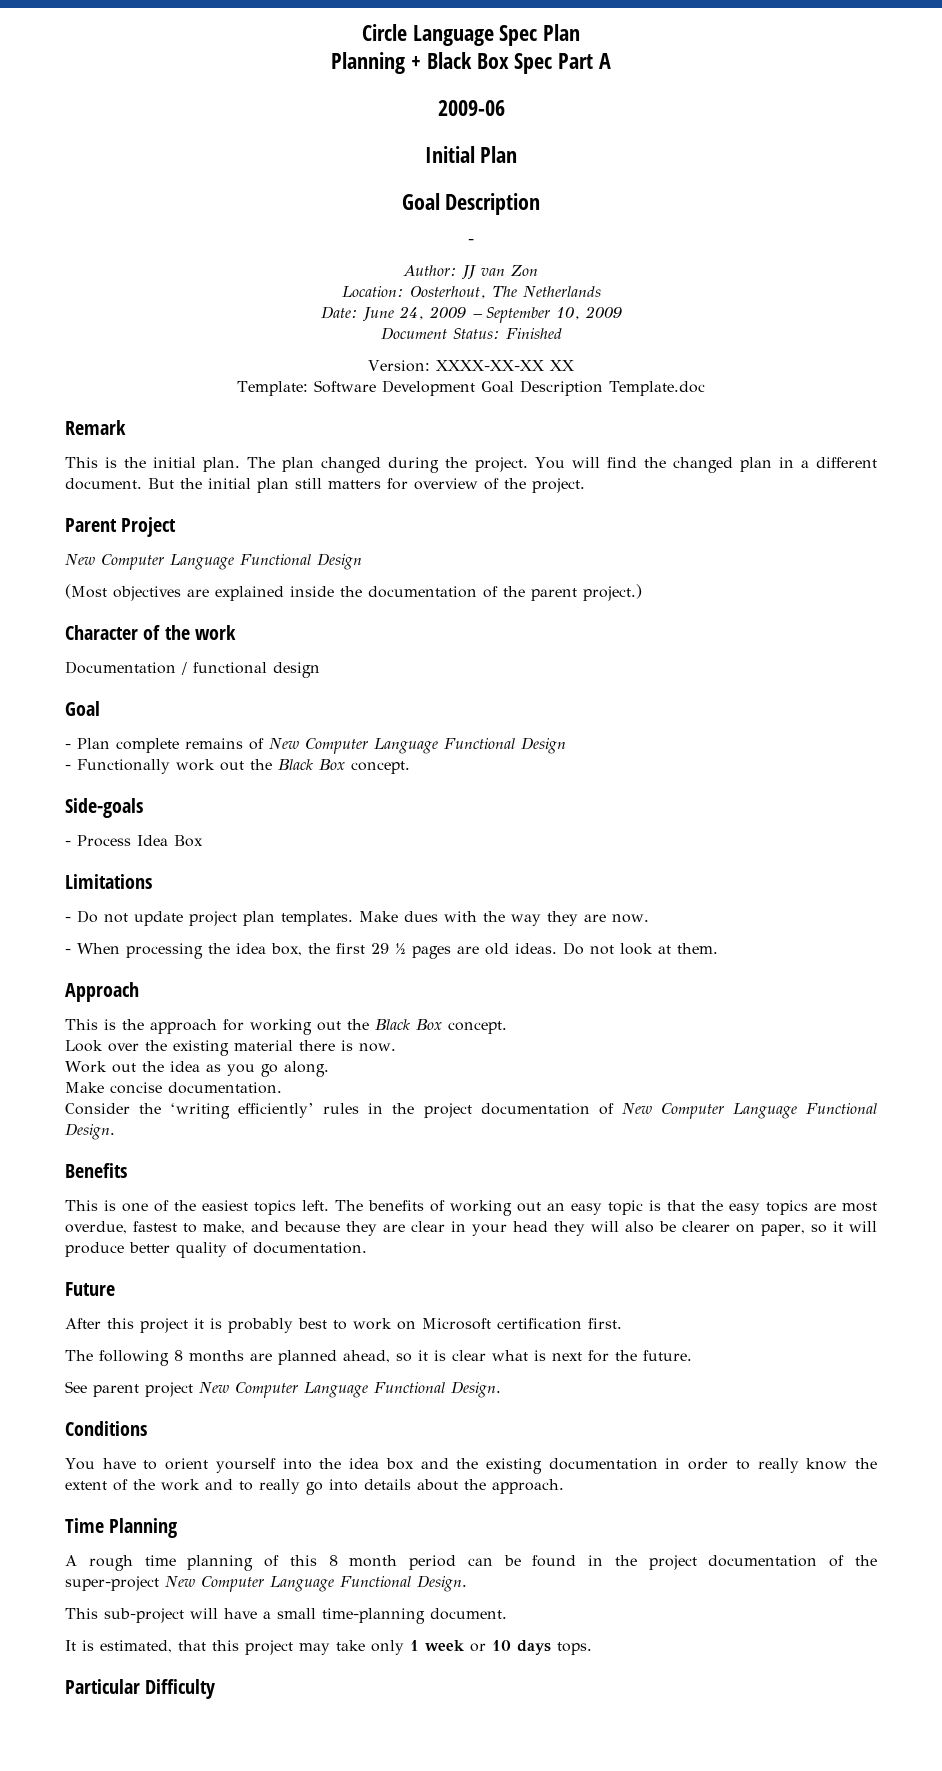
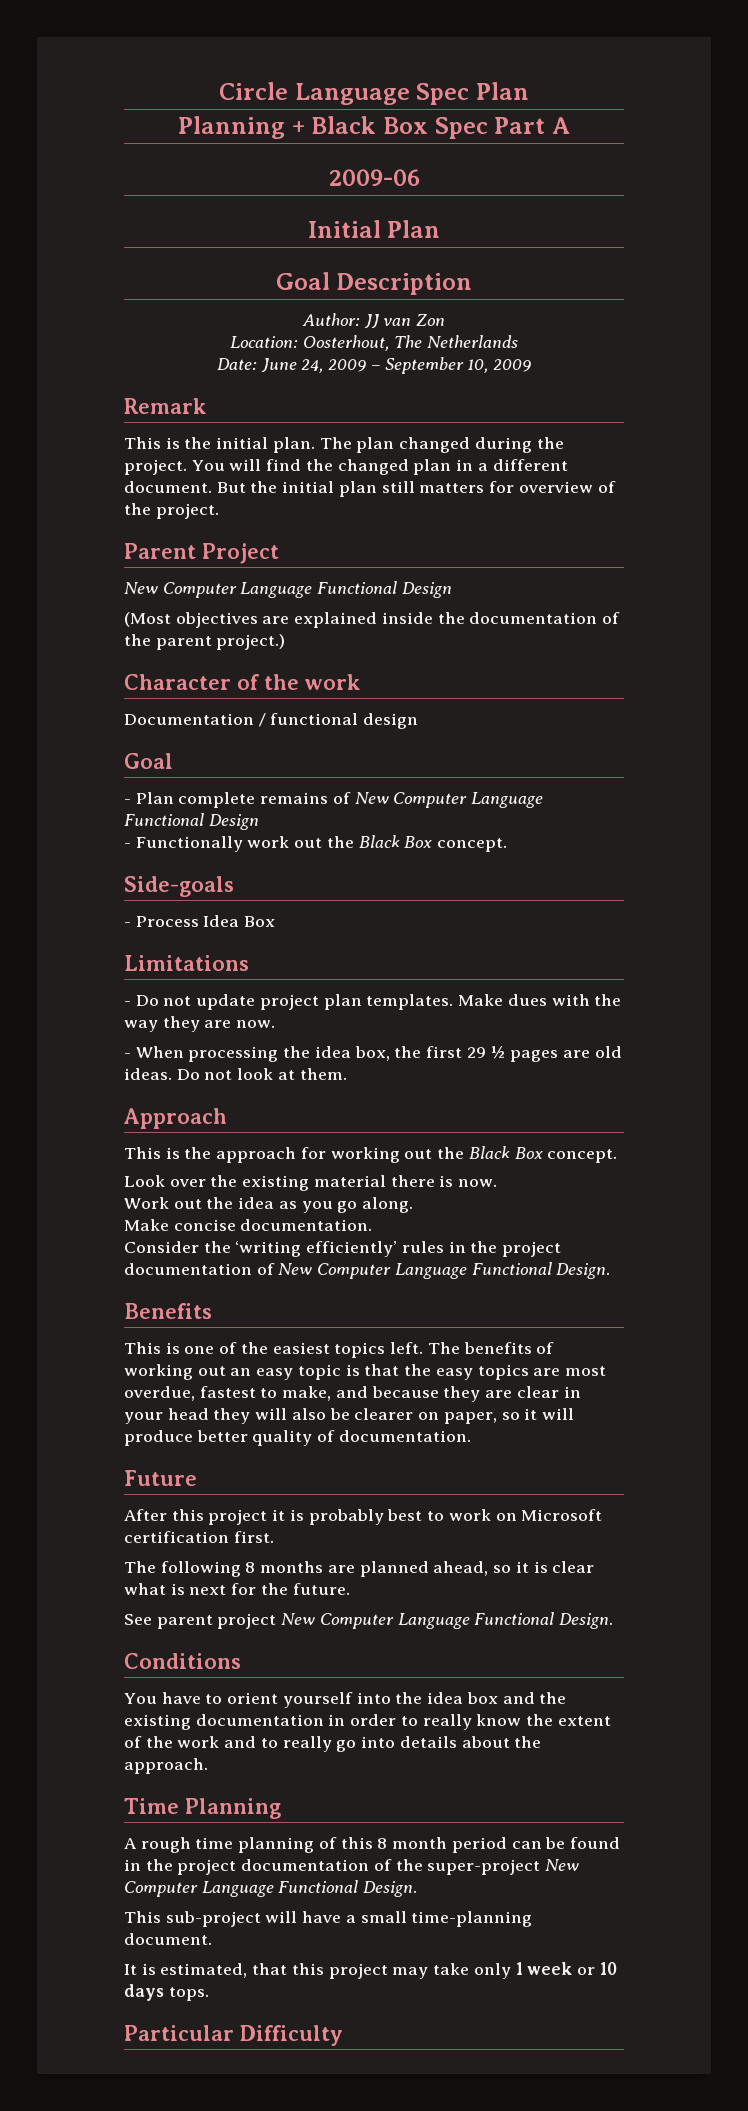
[468,239,474,244] // - -> (473, 284) none
[380,327,562,340] [368,360,574,372] [236,380,706,396] // Document Status: Finished // Version: XXXX-XX-XX XX // Template: Software Development Goal Description Template.doc -> (532, 365) none

